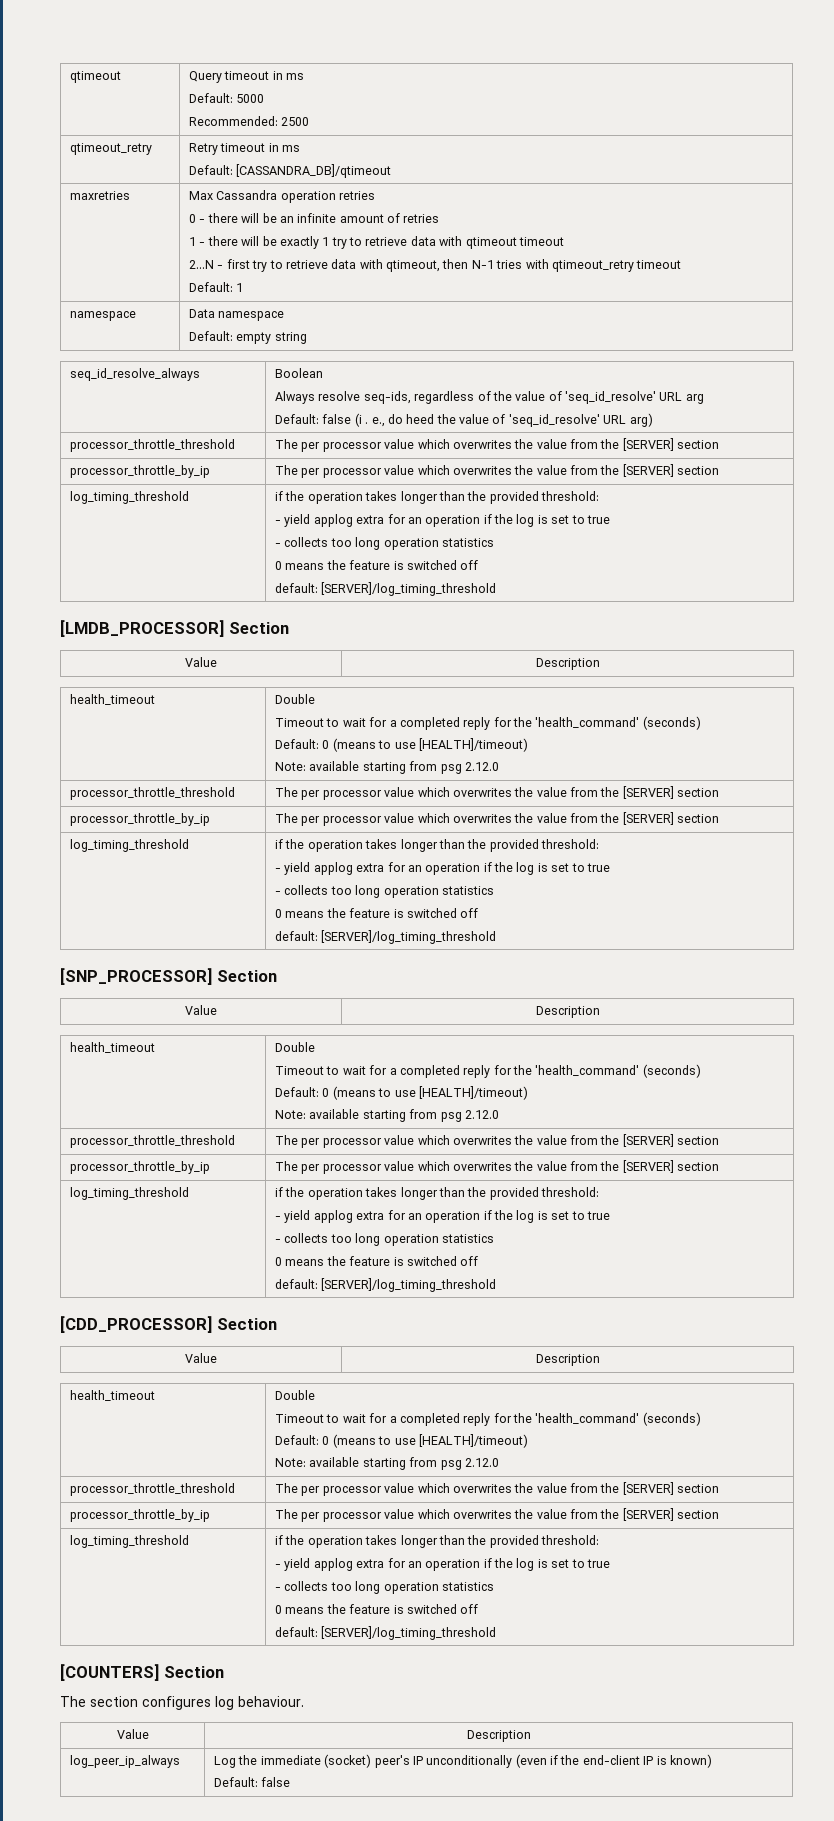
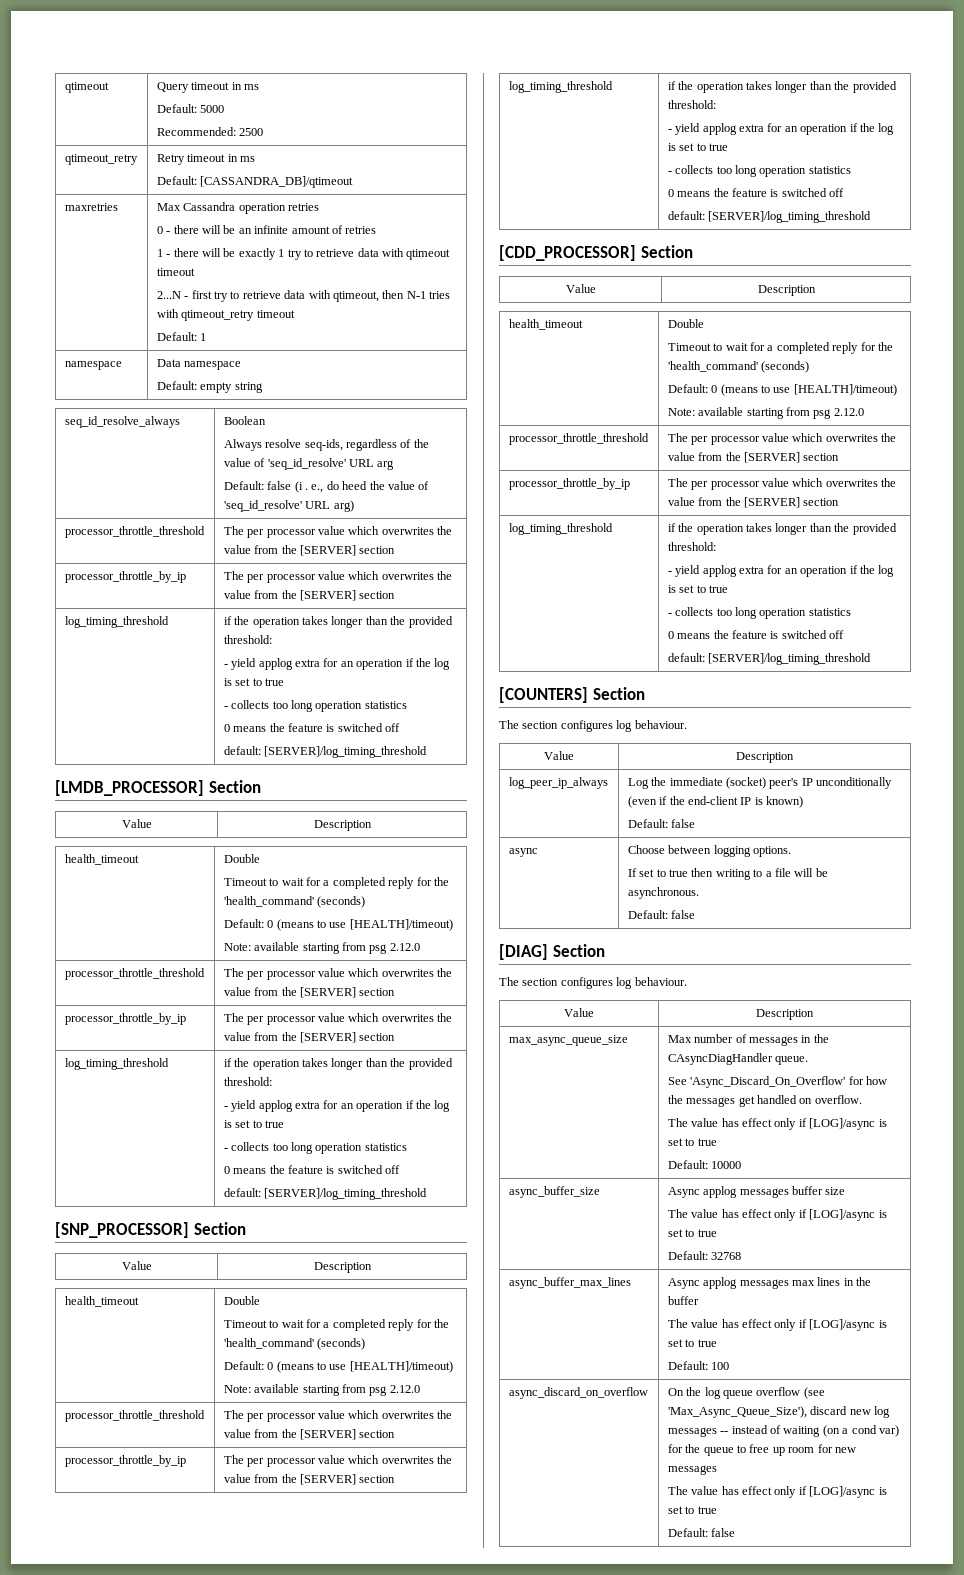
(291, 1782) none -> [508,848,538,857] [627,845,792,857] [627,868,828,880] [627,887,699,899] [627,910,696,919] [499,944,605,960] [499,977,687,989] [564,1008,594,1017] [756,1009,814,1020] [508,1035,628,1046] [667,1034,829,1046] [667,1053,809,1065] [667,1076,888,1088] [667,1095,862,1107] [667,1118,887,1130] [667,1138,717,1146] [667,1160,742,1169] [508,1186,600,1198] [667,1186,846,1198] [667,1209,887,1221] [667,1229,717,1237] [667,1251,742,1260] [508,1277,631,1289] [667,1277,872,1289] [667,1296,699,1305] [667,1319,887,1331] [667,1339,717,1347] [667,1361,730,1370] [508,1387,648,1399] [667,1387,825,1399] [667,1406,891,1418] [667,1425,899,1437] [667,1444,856,1456] [667,1465,717,1475] [667,1486,887,1498] [667,1506,717,1514] [667,1528,736,1537] // async | Choose between logging options. // If set to true then writing to a file will be asynchronous. // Default: false // [DIAG] Section // The section configures log behaviour. // Value | Description // max_async_queue_size | Max number of messages in the CAsyncDiagHandler queue. // See 'Async_Discard_On_Overflow' for how the messages get handled on overflow. // The value has effect only if [LOG]/async is set to true // Default: 10000 // async_buffer_size | Async applog messages buffer size // The value has effect only if [LOG]/async is set to true // Default: 32768 // async_buffer_max_lines | Async applog messages max lines in the buffer // The value has effect only if [LOG]/async is set to true // Default: 100 // async_discard_on_overflow | On the log queue overflow (see 'Max_Async_Queue_Size'), discard new log messages -- instead of waiting (on a cond var) for the queue to free up room for new messages // The value has effect only if [LOG]/async is set to true // Default: false

